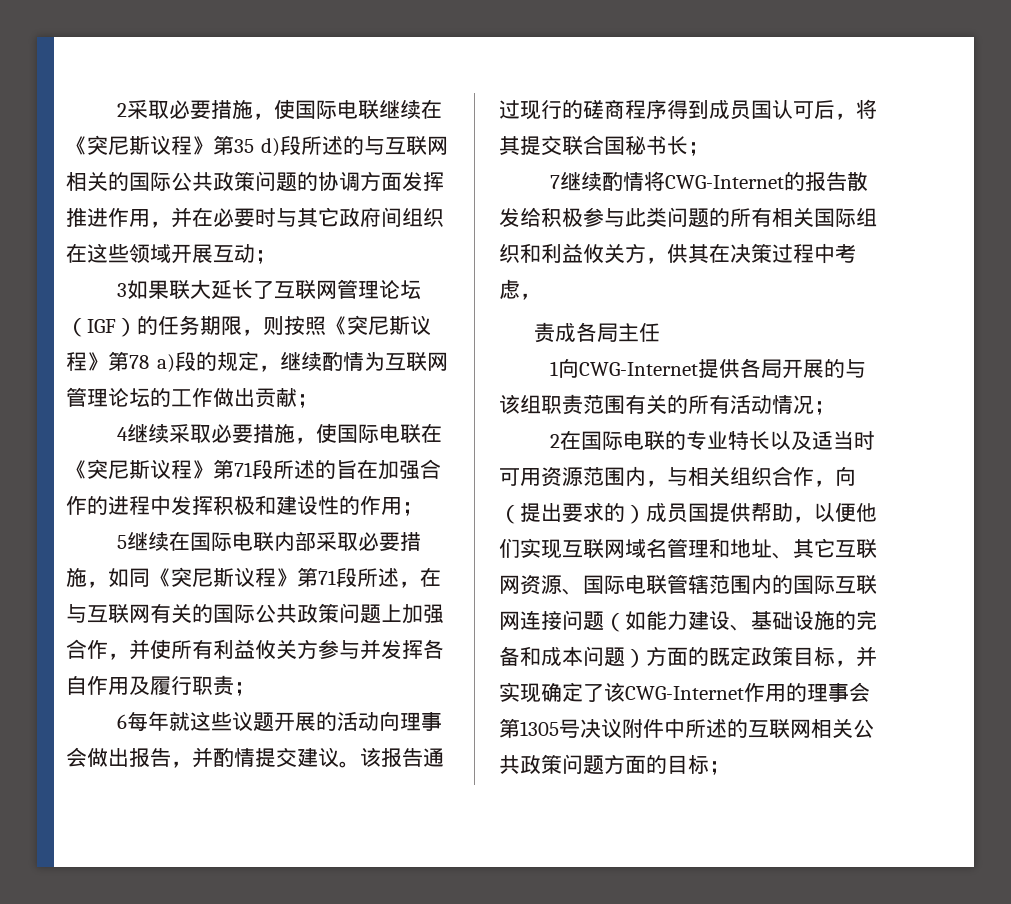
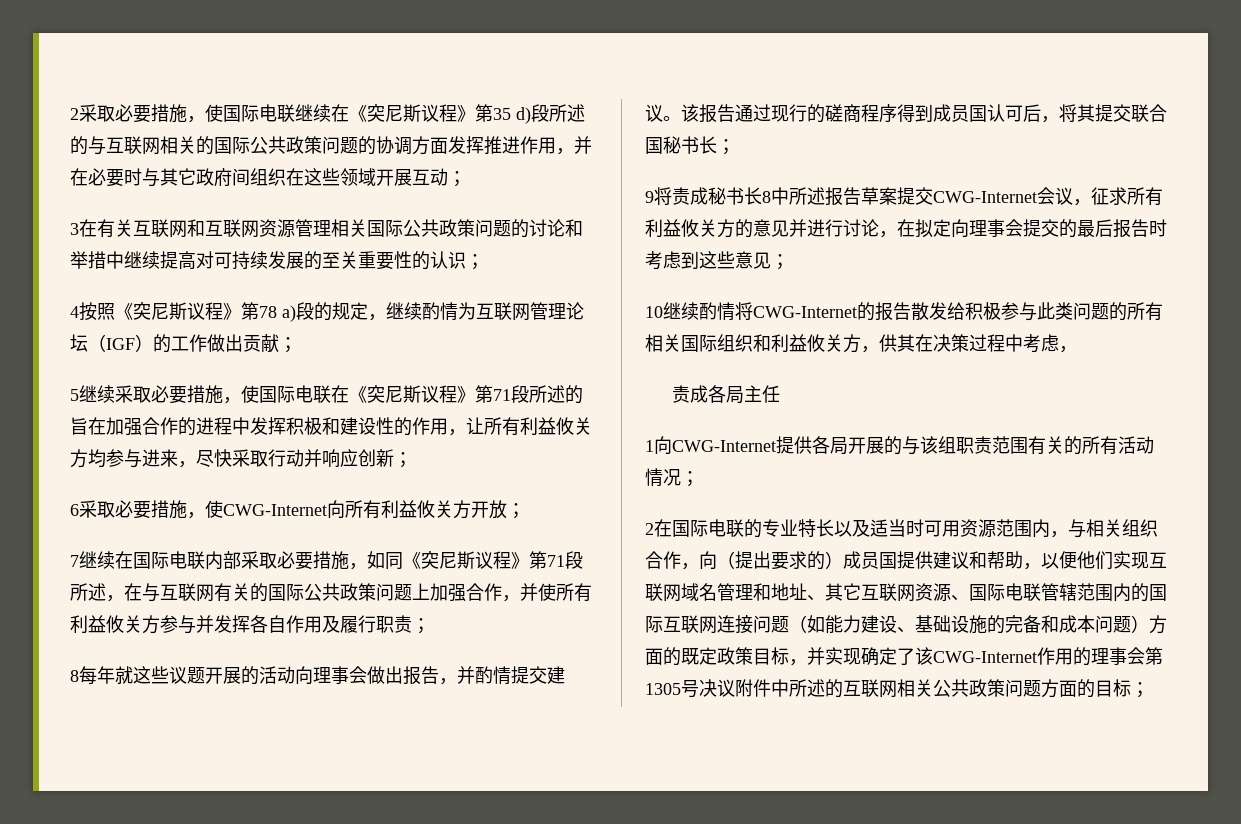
[127,279,422,300] [66,315,284,337] 如果联大延长了互联网管理论坛（IGF）的任务期限，则 -> [79,219,583,238] [70,251,484,270] [70,306,79,318] 在有关互联网和互联网资源管理相关国际公共政策问题的讨论和举措中继续提高对可持续发展的至关重要性的认识； // 4
(150, 398) none -> [88,334,153,352] （IGF）
[117,427,129,441] 4 -> [70,389,79,401] 5
[402,502,423,516] [117,535,128,549] ； // 5 -> [448,417,592,436] [70,449,412,468] [70,500,525,519] [70,555,79,567] ，让所有利益攸关方均参与进来，尽快采取行动并响应创新； // 6采取必要措施，使CWG-Internet向所有利益攸关方开放； // 7
[117,714,128,729] 6 -> [70,670,79,682] 8
[550,175,561,189] 7 -> [645,187,1163,206] [645,219,1167,238] [645,251,789,270] [645,306,663,318] 9将责成秘书长8中所述报告草案提交CWG-Internet会议，征求所有利益攸关方的意见并进行讨论，在拟定向理事会提交的最后报告时考虑到这些意见； // 10
(751, 512) none -> [933,551,987,569] 建议和

